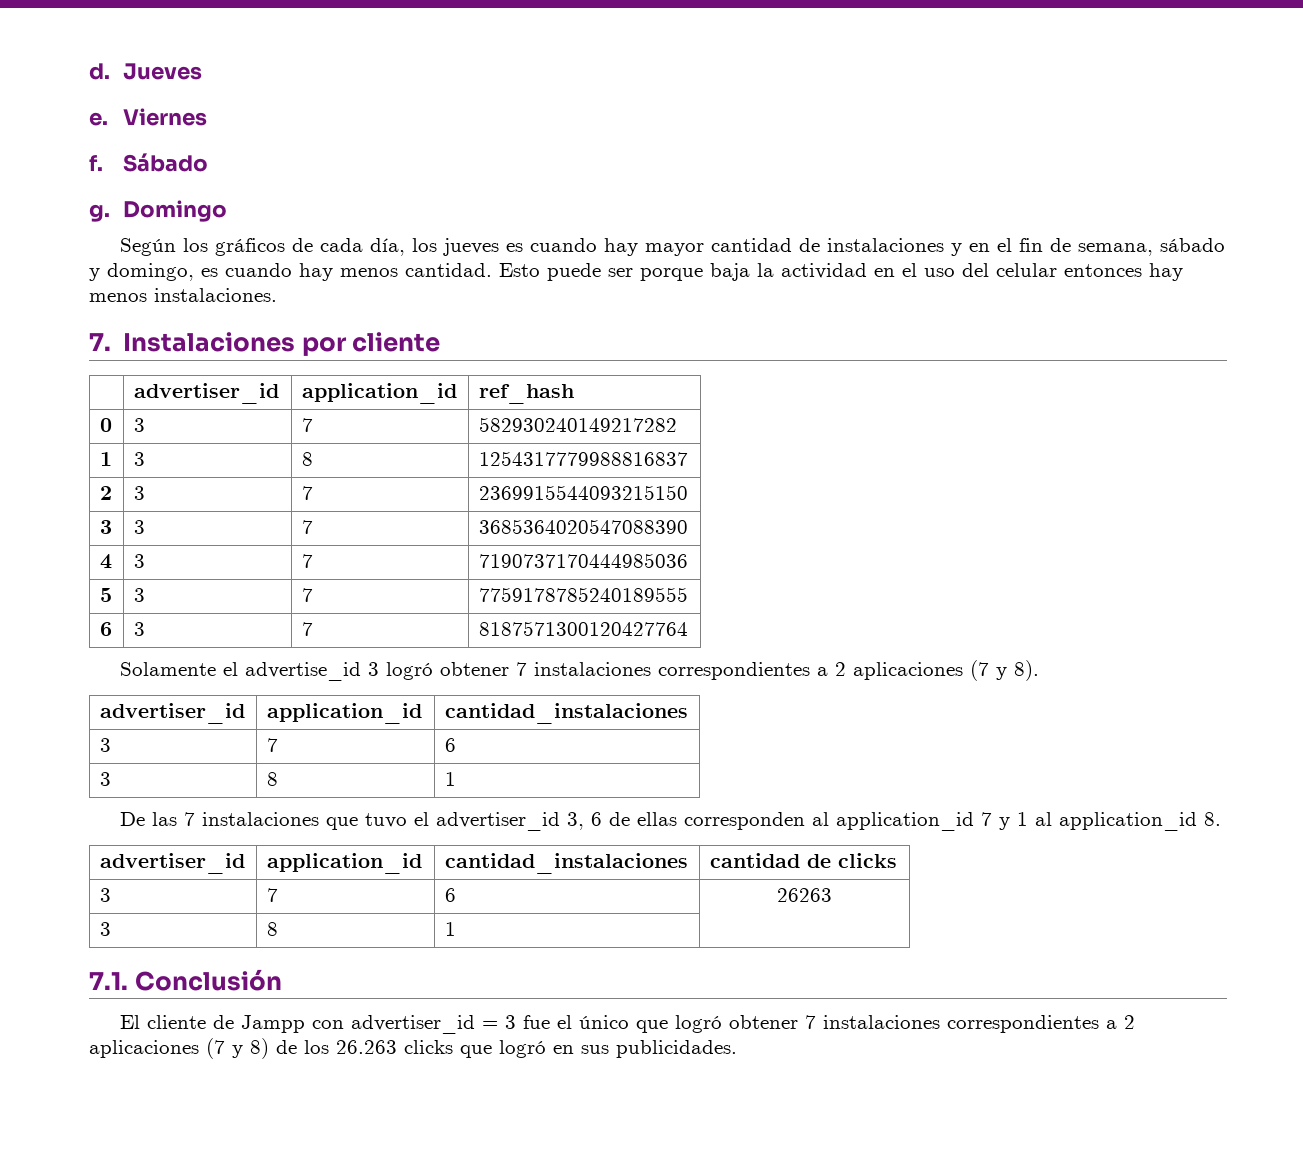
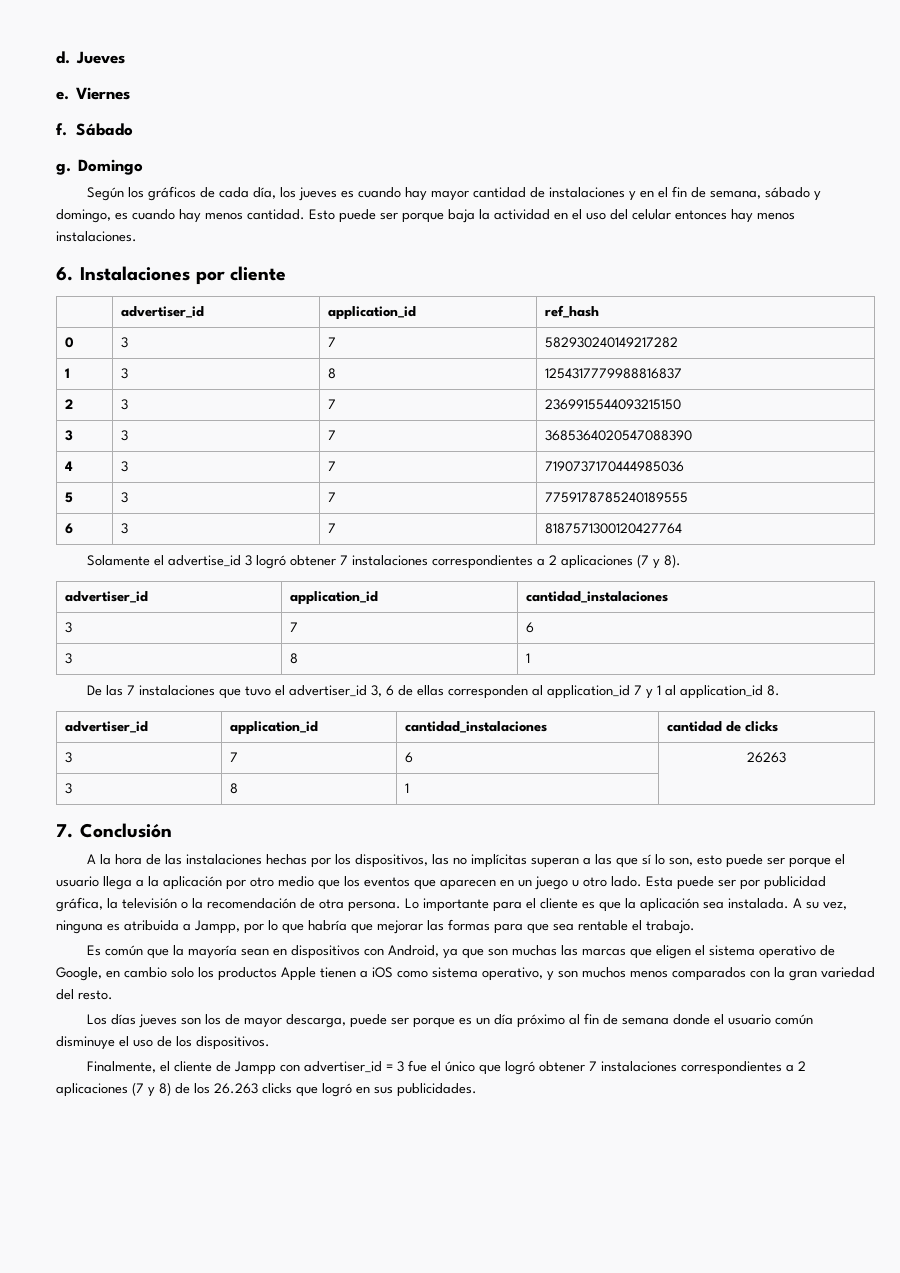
[89,333,111,351] 7. -> [56,267,73,281] 6.
[89,972,128,990] 7.1. -> [56,824,73,838] 7.
[119,1015,140,1029] El -> [86,854,845,868] [56,876,826,890] [56,897,847,912] [56,919,695,934] [86,945,835,959] [56,967,875,981] [56,989,113,1000] [86,1013,813,1028] [56,1036,270,1050] [86,1061,170,1073] A la hora de las instalaciones hechas por los dispositivos, las no implícitas superan a las que sí lo son, esto puede ser porque el usuario llega a la aplicación por otro medio que los eventos que aparecen en un juego u otro lado. Esta puede ser por publicidad gráfica, la televisión o la recomendación de otra persona. Lo importante para el cliente es que la aplicación sea instalada. A su vez, ninguna es atribuida a Jampp, por lo que habría que mejorar las formas para que sea rentable el trabajo. // Es común que la mayoría sean en dispositivos con Android, ya que son muchas las marcas que eligen el sistema operativo de Google, en cambio solo los productos Apple tienen a iOS como sistema operativo, y son muchos menos comparados con la gran variedad del resto. // Los días jueves son los de mayor descarga, puede ser porque es un día próximo al fin de semana donde el usuario común disminuye el uso de los dispositivos. // Finalmente, el

